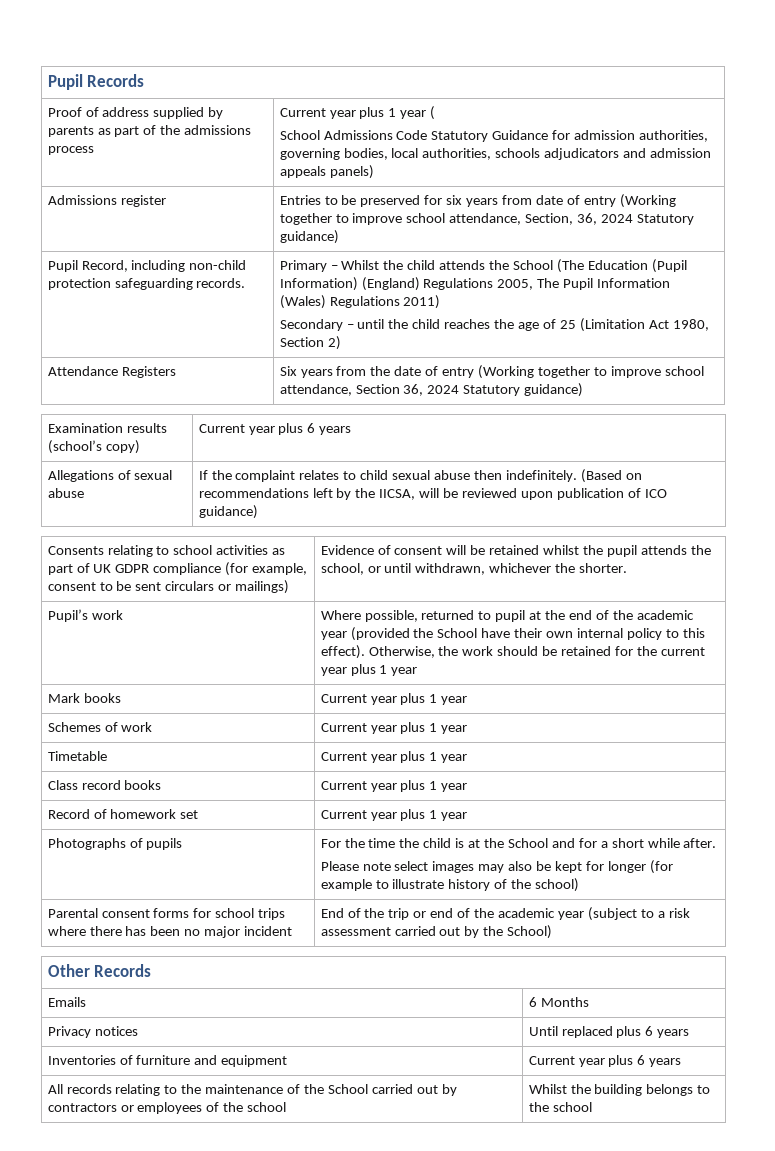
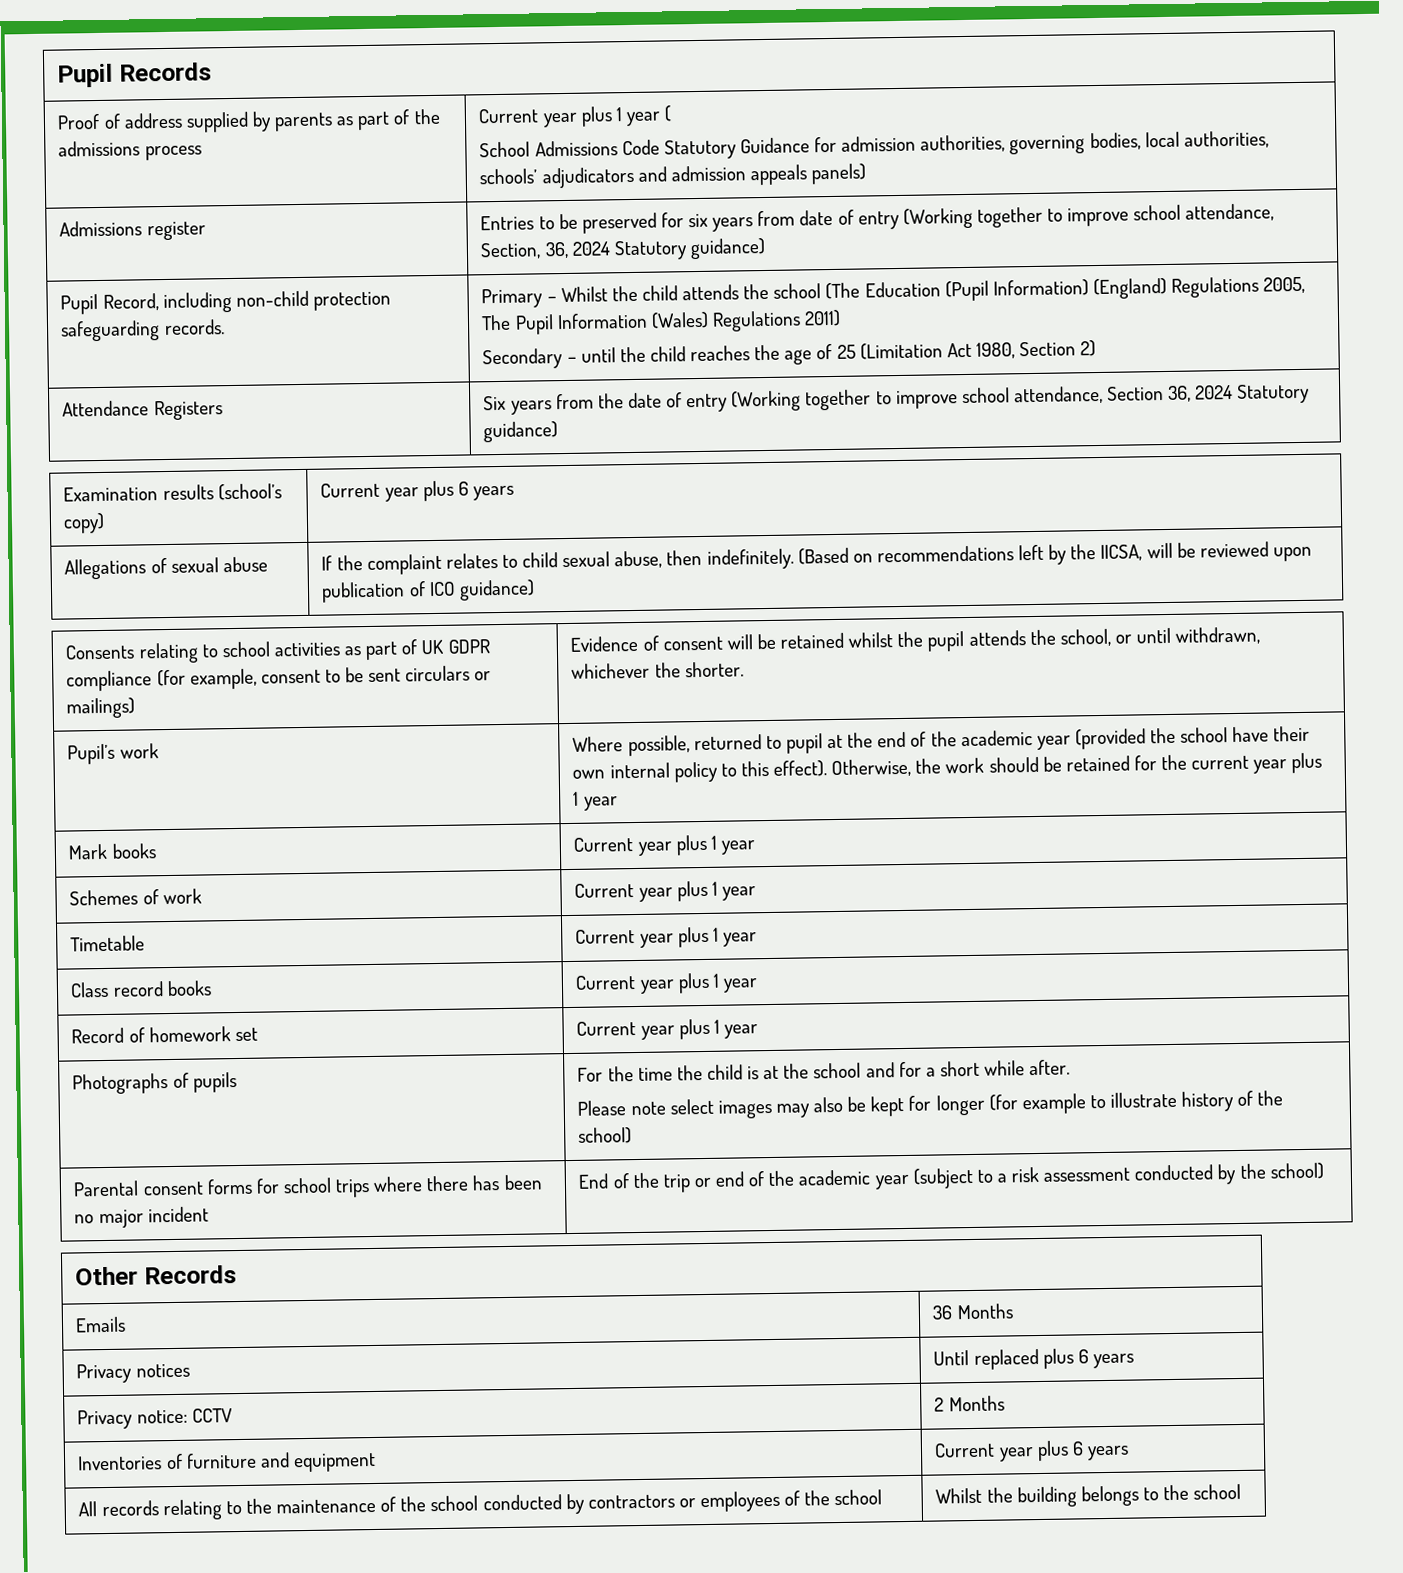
[495,148,541,158] schools -> [479,168,538,185] schools’
[513,260,554,270] School -> [773,283,822,299] school
[434,470,471,480] abuse -> [614,550,663,569] abuse,
[437,628,478,638] School -> [1180,727,1229,743] school
[507,838,548,848] School -> [813,1062,862,1079] school
[394,925,553,939] carried out by the School) -> [1134,1162,1324,1185] conducted by the school)
[528,997,537,1007] 6 -> [932,1305,954,1320] 36
(690, 1033) none -> [77,1408,233,1430] [934,1395,1005,1412] // Privacy notice: CCTV | 2 Months
[327,1084,438,1094] School carried out -> [430,1494,562,1512] school conducted

